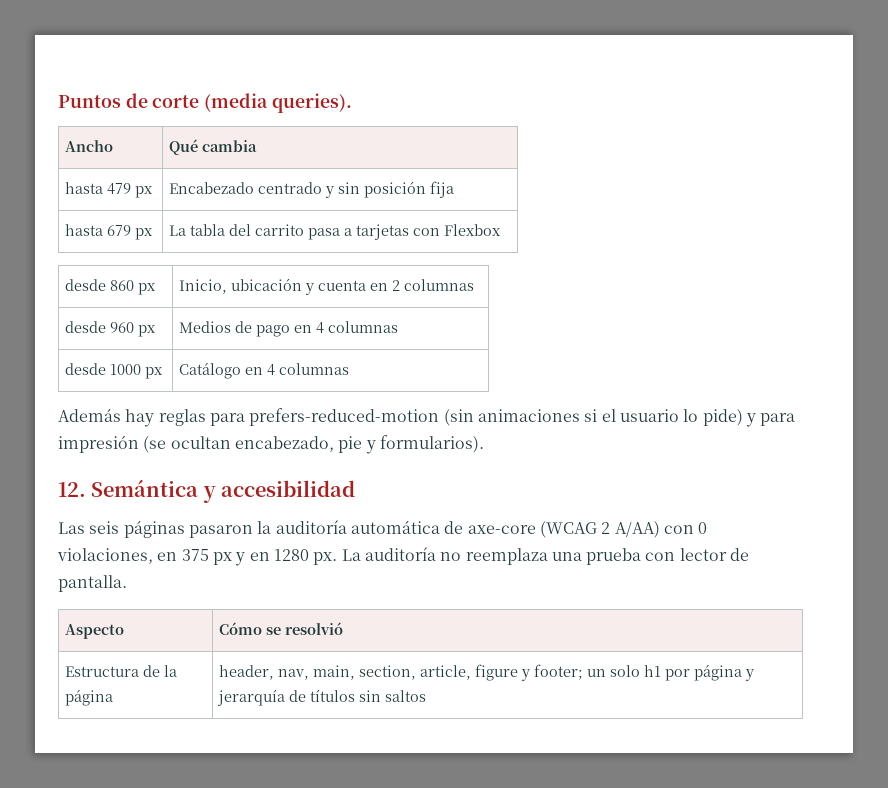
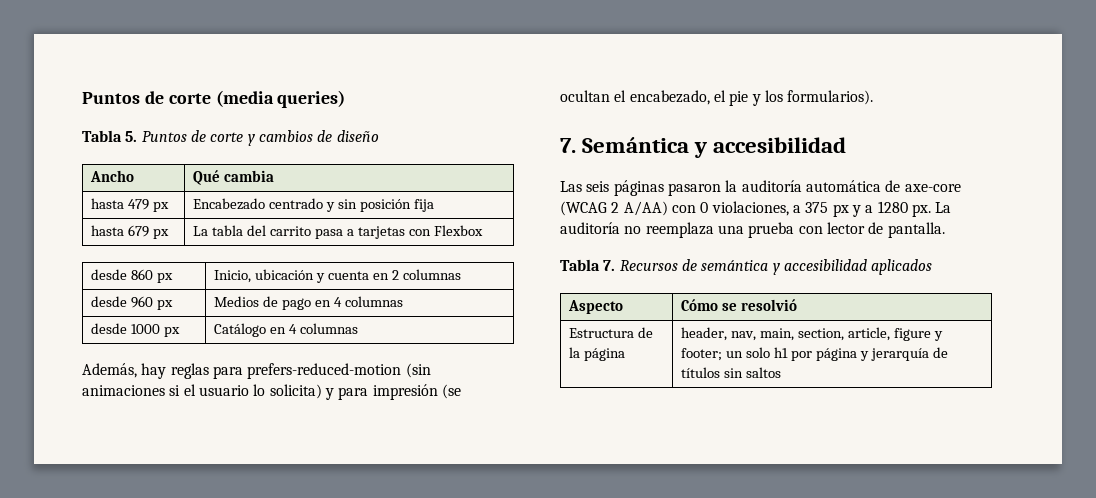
[271,93,352,113] queries). -> [277,90,346,108] [82,130,379,146] queries) // Tabla 5. Puntos de corte y cambios de diseño
[58,408,121,422] Además -> [82,363,137,378] Además,
[702,409,743,426] pide) -> [269,384,322,399] solicita)
[234,436,334,452] encabezado, -> [614,90,726,105] el encabezado, el
(376, 447) none -> [764,90,783,102] los
[58,482,86,497] 12. -> [560,138,576,153] 7.
[157,552,178,561] en -> [792,205,801,213] a
[249,552,270,561] en -> [865,205,874,213] a
(127, 583) none -> [560,259,933,275] // Tabla 7. Recursos de semántica y accesibilidad aplicados

